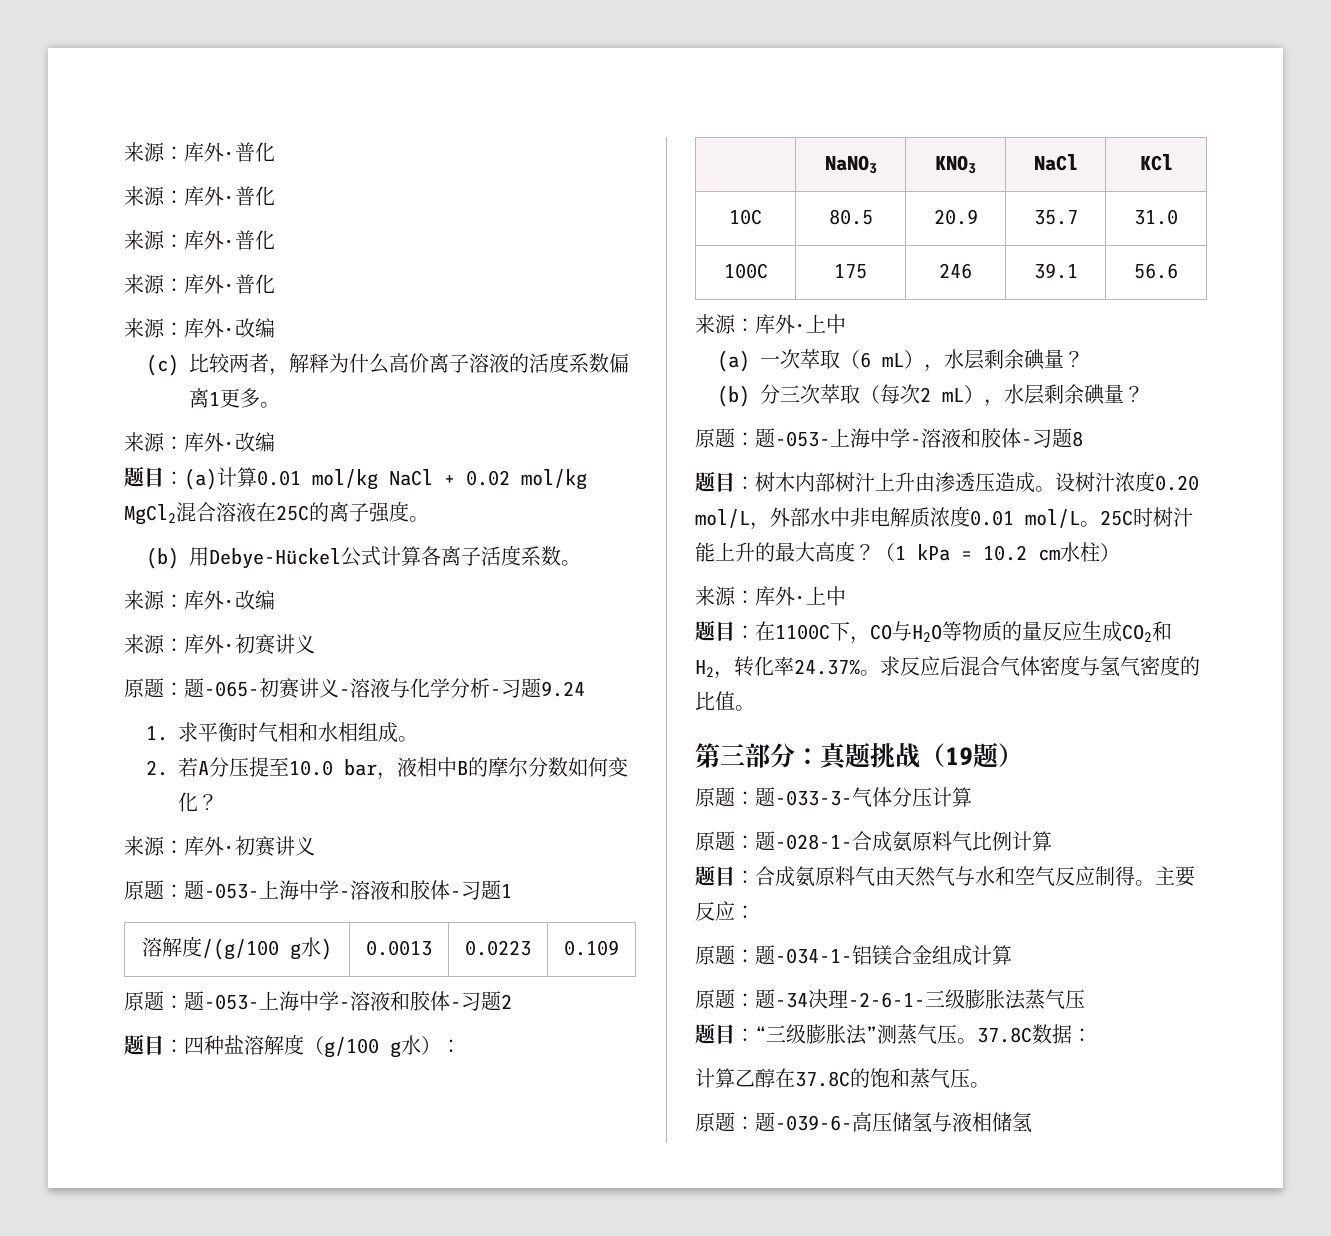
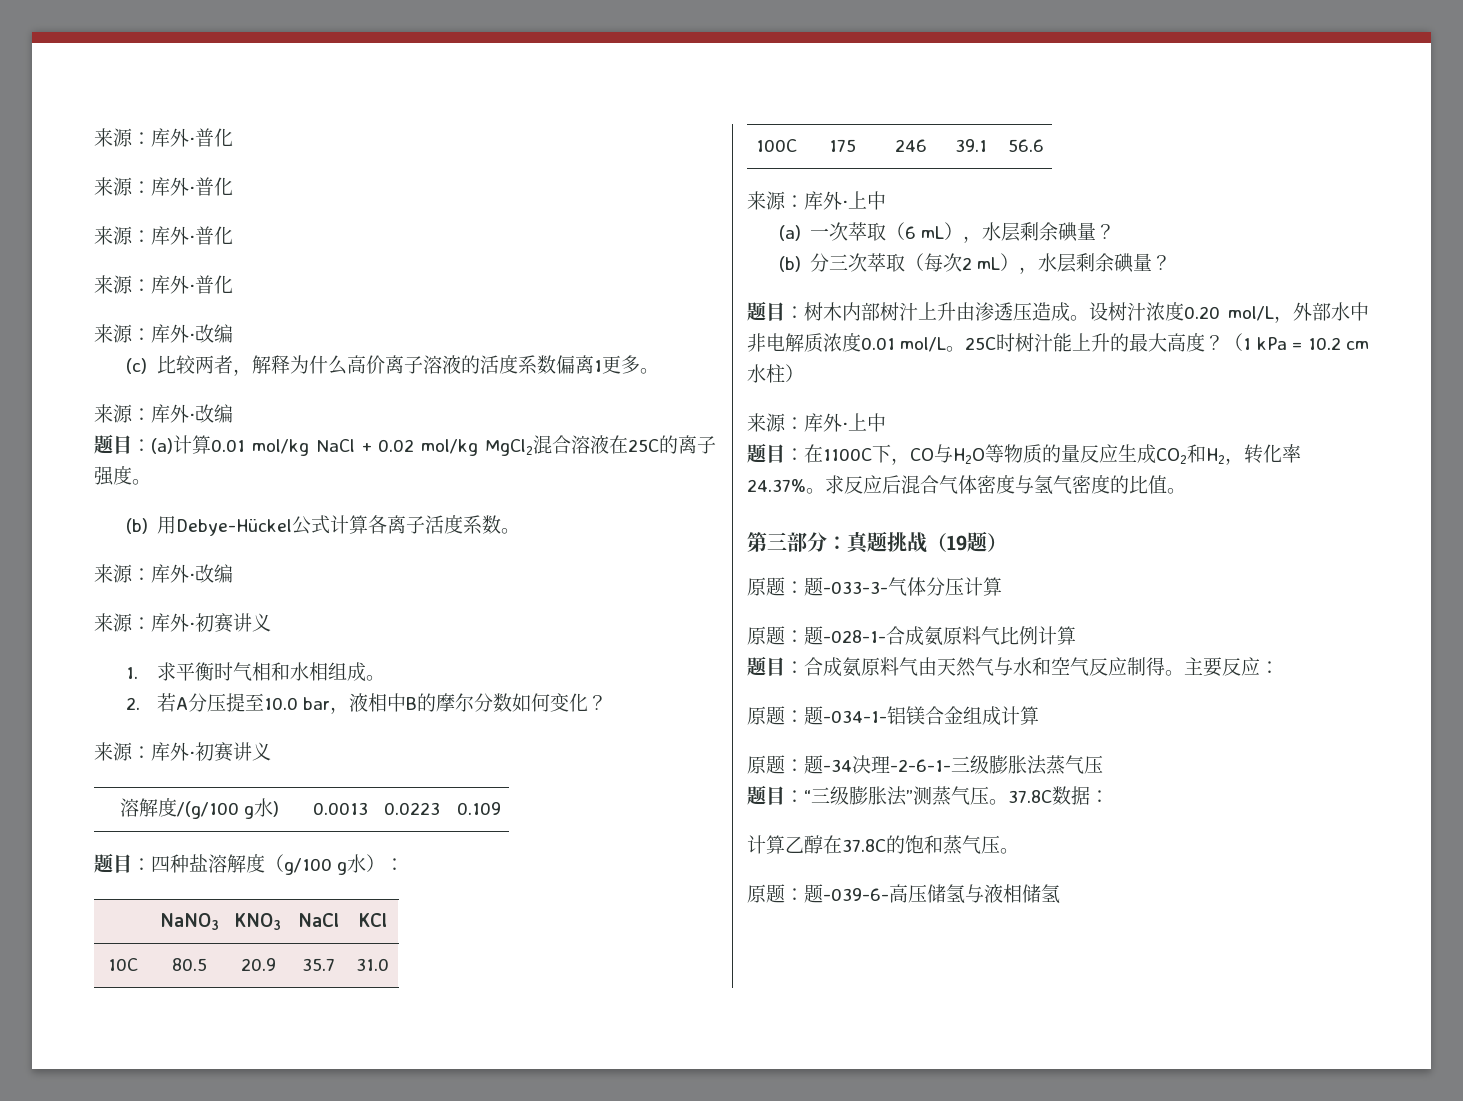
[124,678,585,699] // 原题：题-065-初赛讲义-溶液与化学分析-习题9.24 -> (271, 622) none
[124,880,512,900] // 原题：题-053-上海中学-溶液和胶体-习题1 -> (271, 751) none
[124,991,512,1011] // 原题：题-053-上海中学-溶液和胶体-习题2 -> (501, 808) none
[695,428,1083,448] // 原题：题-053-上海中学-溶液和胶体-习题8 -> (1172, 262) none

